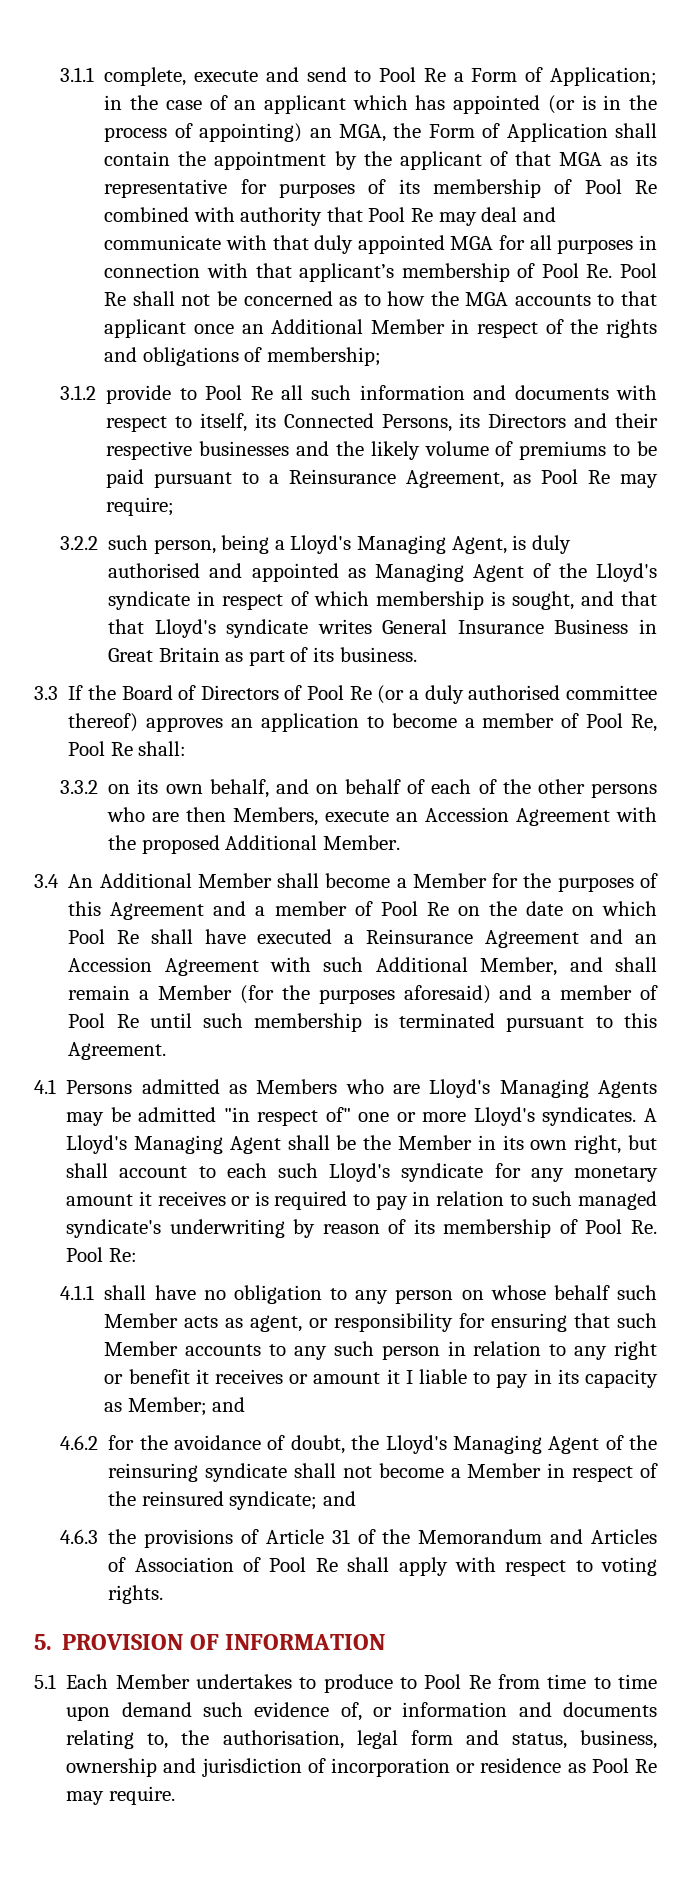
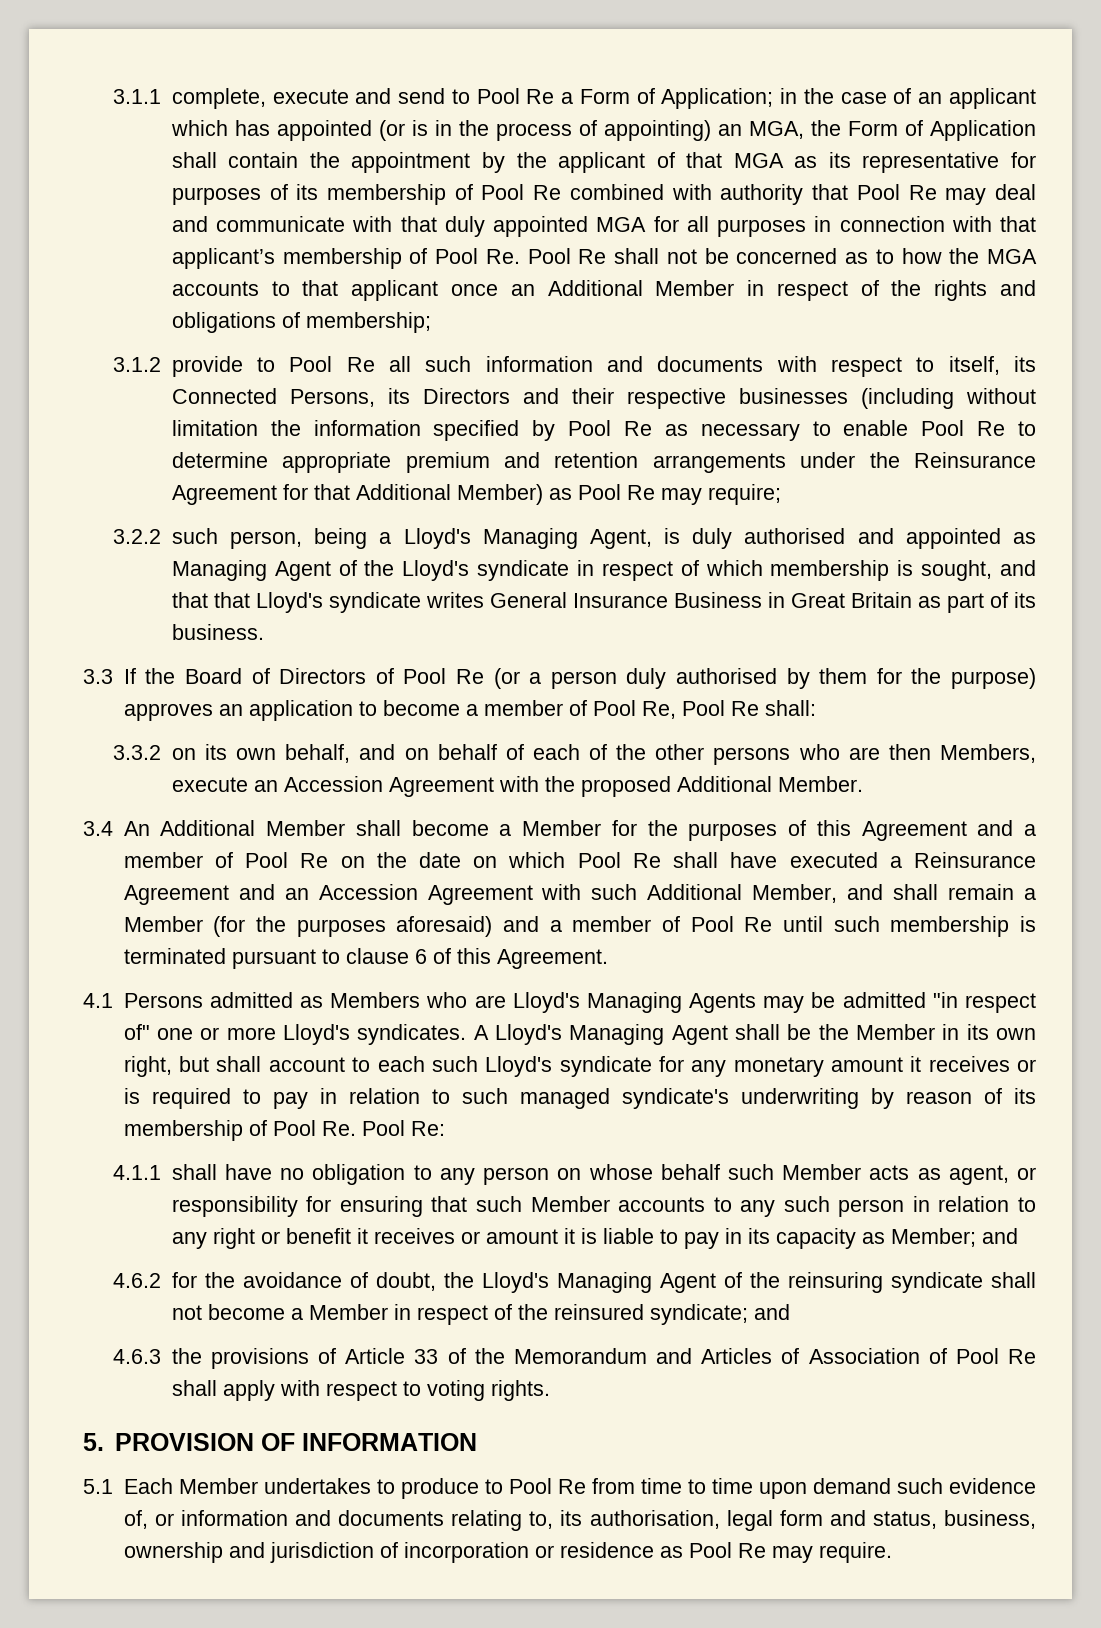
[296,441,657,460] [106,469,504,488] and the likely volume of premiums to be paid pursuant to a Reinsurance Agreement, -> [860,388,1036,409] [171,420,1036,441] [171,452,1036,473] [171,484,543,505] (including without limitation the information specified by Pool Re as necessary to enable Pool Re to determine appropriate premium and retention arrangements under the Reinsurance Agreement for that Additional Member)
[424,685,657,704] [68,713,139,732] duly authorised committee thereof) -> [550,668,1037,689] person duly authorised by them for the purpose)
(613, 1022) none -> [345,948,451,964] clause 6 of
[405,1370,413,1384] I -> [580,1228,597,1244] is
[331,1529,350,1544] 31 -> [414,1349,439,1364] 33
[181,1730,210,1745] the -> [560,1510,583,1526] its

